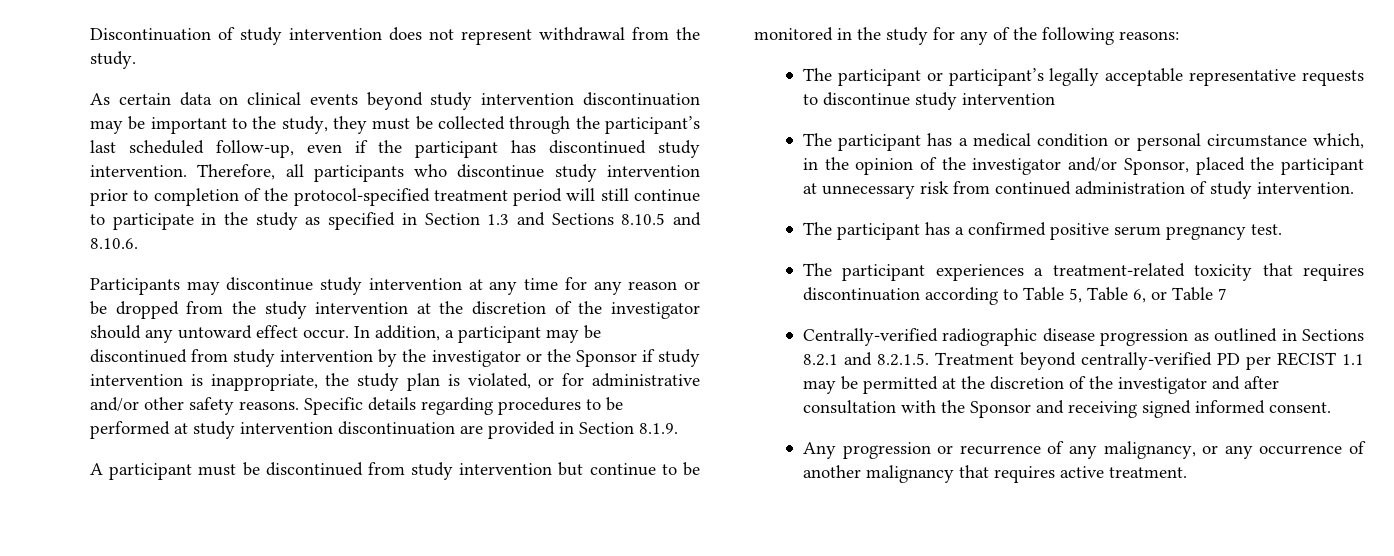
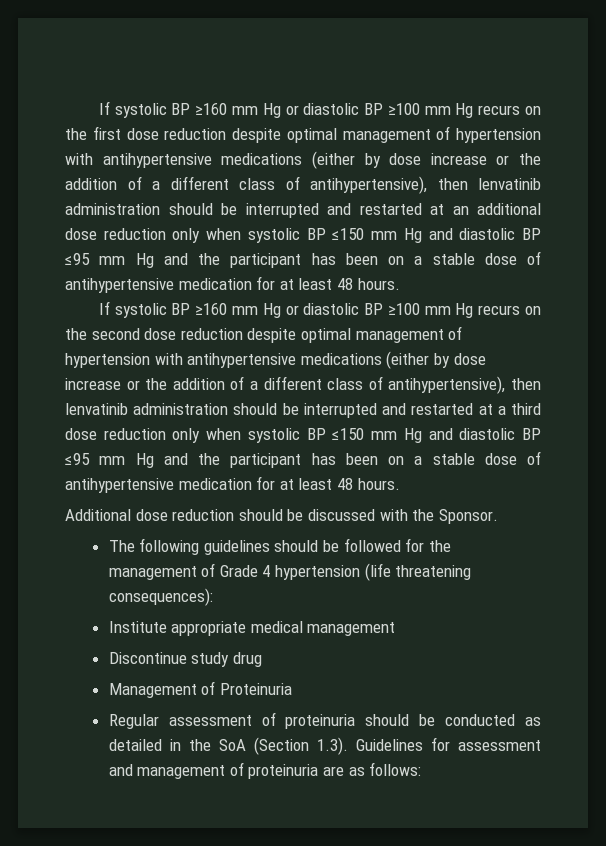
[90,27,700,45] [90,51,136,69] [90,92,700,110] [90,116,700,134] [90,140,701,158] [90,164,700,182] [90,188,700,206] [90,212,701,230] [90,238,138,249] [90,277,701,295] [90,301,700,319] [90,325,601,343] [90,349,700,367] [90,373,700,391] [90,397,623,415] [90,421,678,439] [90,462,700,480] [754,27,1179,45] [802,68,1364,86] [802,92,1055,110] [802,133,1364,151] [802,157,1364,175] [802,181,1354,199] [802,222,1282,240] [802,263,1364,281] [802,287,1227,305] [802,328,1364,346] [802,352,1364,370] [802,376,1279,394] [802,400,1331,418] [802,441,1366,459] [802,465,1187,483] Discontinuation of study intervention does not represent withdrawal from the study. // As certain data on clinical events beyond study intervention discontinuation may be important to the study, they must be collected through the participant’s last scheduled follow-up, even if the participant has discontinued study intervention. Therefore, all participants who discontinue study intervention prior to completion of the protocol-specified treatment period will still continue to participate in the study as specified in Section 1.3 and Sections 8.10.5 and 8.10.6. // Participants may discontinue study intervention at any time for any reason or be dropped from the study intervention at the discretion of the investigator should any untoward effect occur. In addition, a participant may be discontinued from study intervention by the investigator or the Sponsor if study intervention is inappropriate, the study plan is violated, or for administrative and/or other safety reasons. Specific details regarding procedures to be performed at study intervention discontinuation are provided in Section 8.1.9. // A participant must be discontinued from study intervention but continue to be monitored in the study for any of the following reasons: // The participant or participant’s legally acceptable representative requests to discontinue study intervention // The participant has a medical condition or personal circumstance which, in the opinion of the investigator and/or Sponsor, placed the participant at unnecessary risk from continued administration of study intervention. // The participant has a confirmed positive serum pregnancy test. // The participant experiences a treatment-related toxicity that requires discontinuation according to Table 5, Table 6, or Table 7 // Centrally-verified radiographic disease progression as outlined in Sections 8.2.1 and 8.2.1.5. Treatment beyond centrally-verified PD per RECIST 1.1 may be permitted at the discretion of the investigator and after consultation with the Sponsor and receiving signed informed consent. // Any progression or recurrence of any malignancy, or any occurrence of another malignancy that requires active treatment. -> [98,101,541,118] [65,126,541,143] [65,151,541,169] [65,176,541,194] [65,203,541,218] [65,228,542,243] [65,251,541,268] [65,276,400,293] [98,301,541,318] [65,326,463,343] [65,351,486,369] [65,376,541,394] [65,403,541,418] [65,428,542,443] [65,451,541,468] [65,476,400,493] [65,509,498,524] [108,538,451,555] [108,563,472,581] [108,588,213,606] [108,621,396,636] [108,652,262,667] [108,681,292,698] [108,712,541,729] [108,737,541,755] [108,762,422,779] If systolic BP ≥160 mm Hg or diastolic BP ≥100 mm Hg recurs on the first dose reduction despite optimal management of hypertension with antihypertensive medications (either by dose increase or the addition of a different class of antihypertensive), then lenvatinib administration should be interrupted and restarted at an additional dose reduction only when systolic BP ≤150 mm Hg and diastolic BP ≤95 mm Hg and the participant has been on a stable dose of antihypertensive medication for at least 48 hours. // If systolic BP ≥160 mm Hg or diastolic BP ≥100 mm Hg recurs on the second dose reduction despite optimal management of hypertension with antihypertensive medications (either by dose increase or the addition of a different class of antihypertensive), then lenvatinib administration should be interrupted and restarted at a third dose reduction only when systolic BP ≤150 mm Hg and diastolic BP ≤95 mm Hg and the participant has been on a stable dose of antihypertensive medication for at least 48 hours. // Additional dose reduction should be discussed with the Sponsor. // The following guidelines should be followed for the management of Grade 4 hypertension (life threatening consequences): // Institute appropriate medical management // Discontinue study drug // Management of Proteinuria // Regular assessment of proteinuria should be conducted as detailed in the SoA (Section 1.3). Guidelines for assessment and management of proteinuria are as follows:

